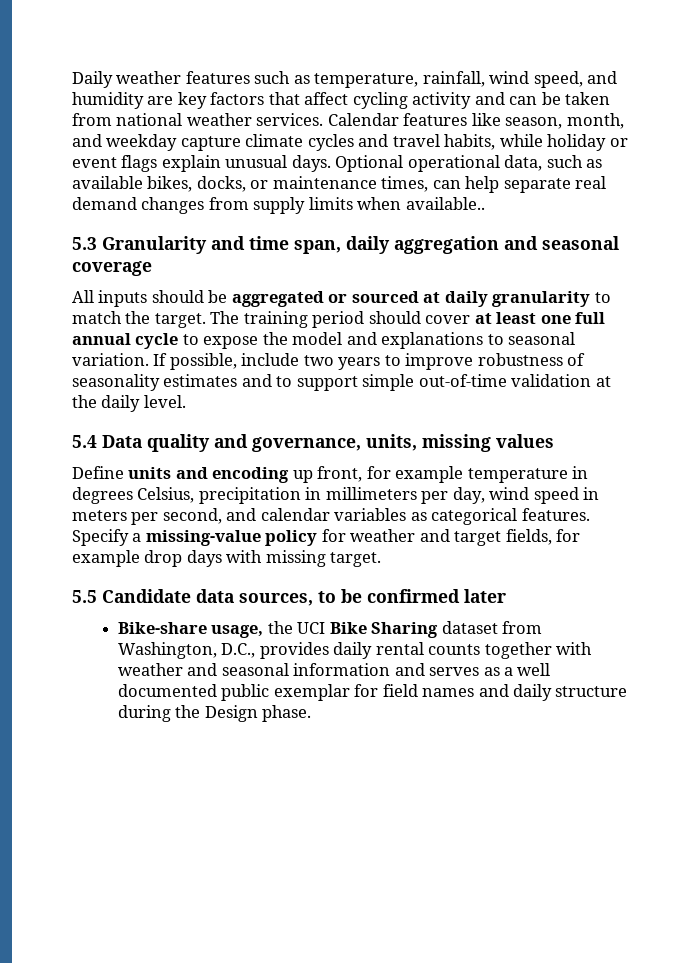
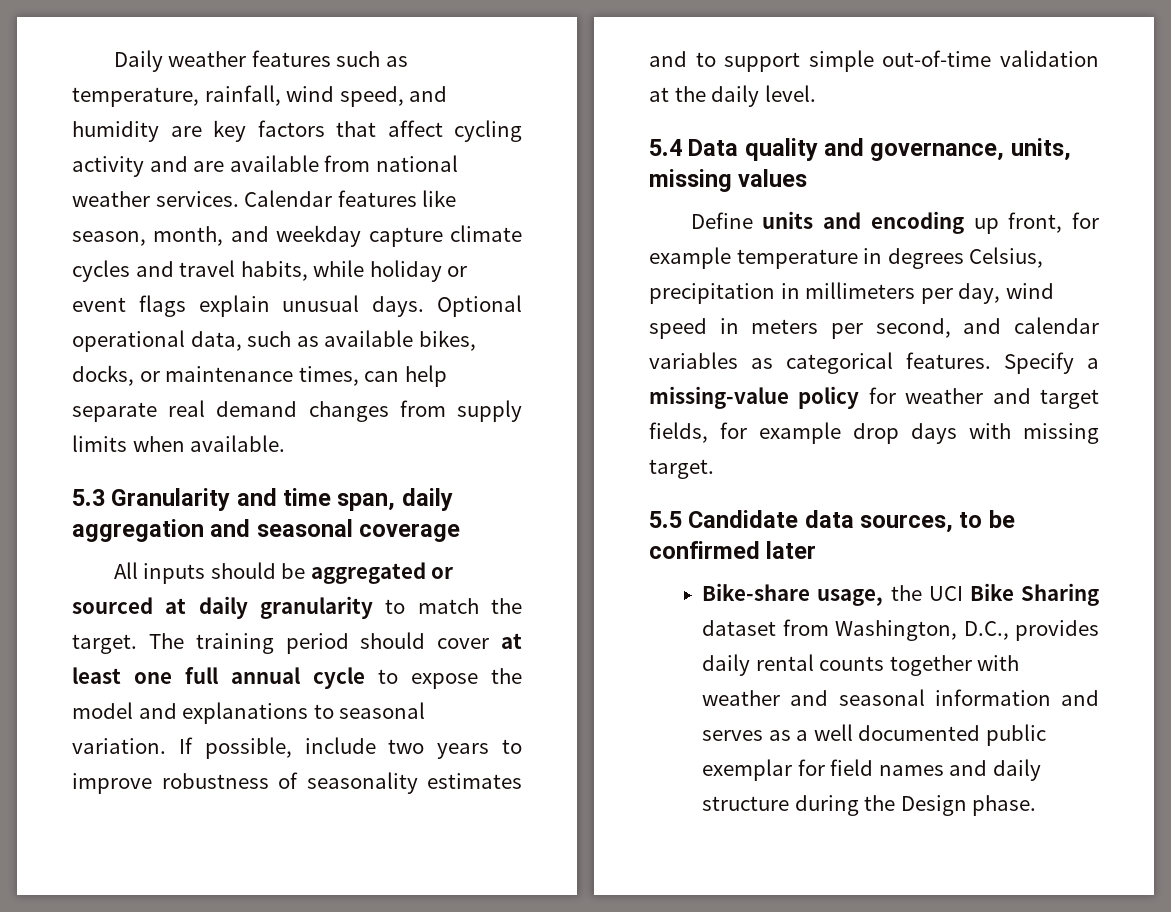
[509,92,611,105] can be taken -> [193,155,319,172] are available
[405,197,485,210] available.. -> [190,435,286,452] available.

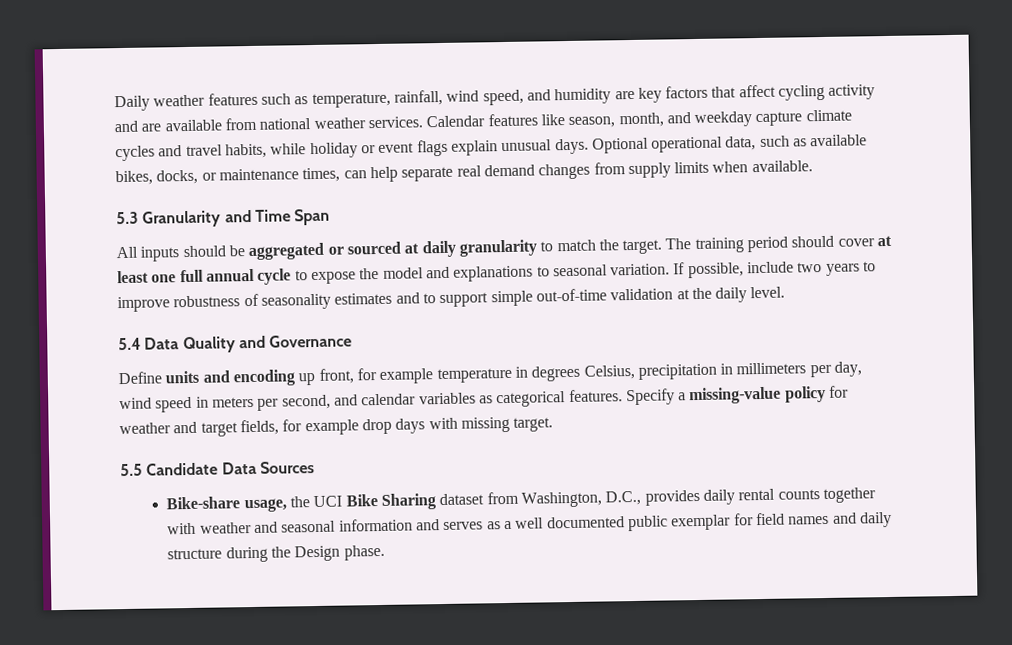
[283,488,453,511] [72,519,461,542] time span, daily aggregation and seasonal coverage -> [254,208,331,226] Time Span
[744,138,1071,161] [649,169,808,192] quality and governance, units, missing values -> [182,334,353,354] Quality and Governance
[804,510,1015,533] [649,541,817,559] data sources, to be confirmed later -> [221,461,315,475] Data Sources

